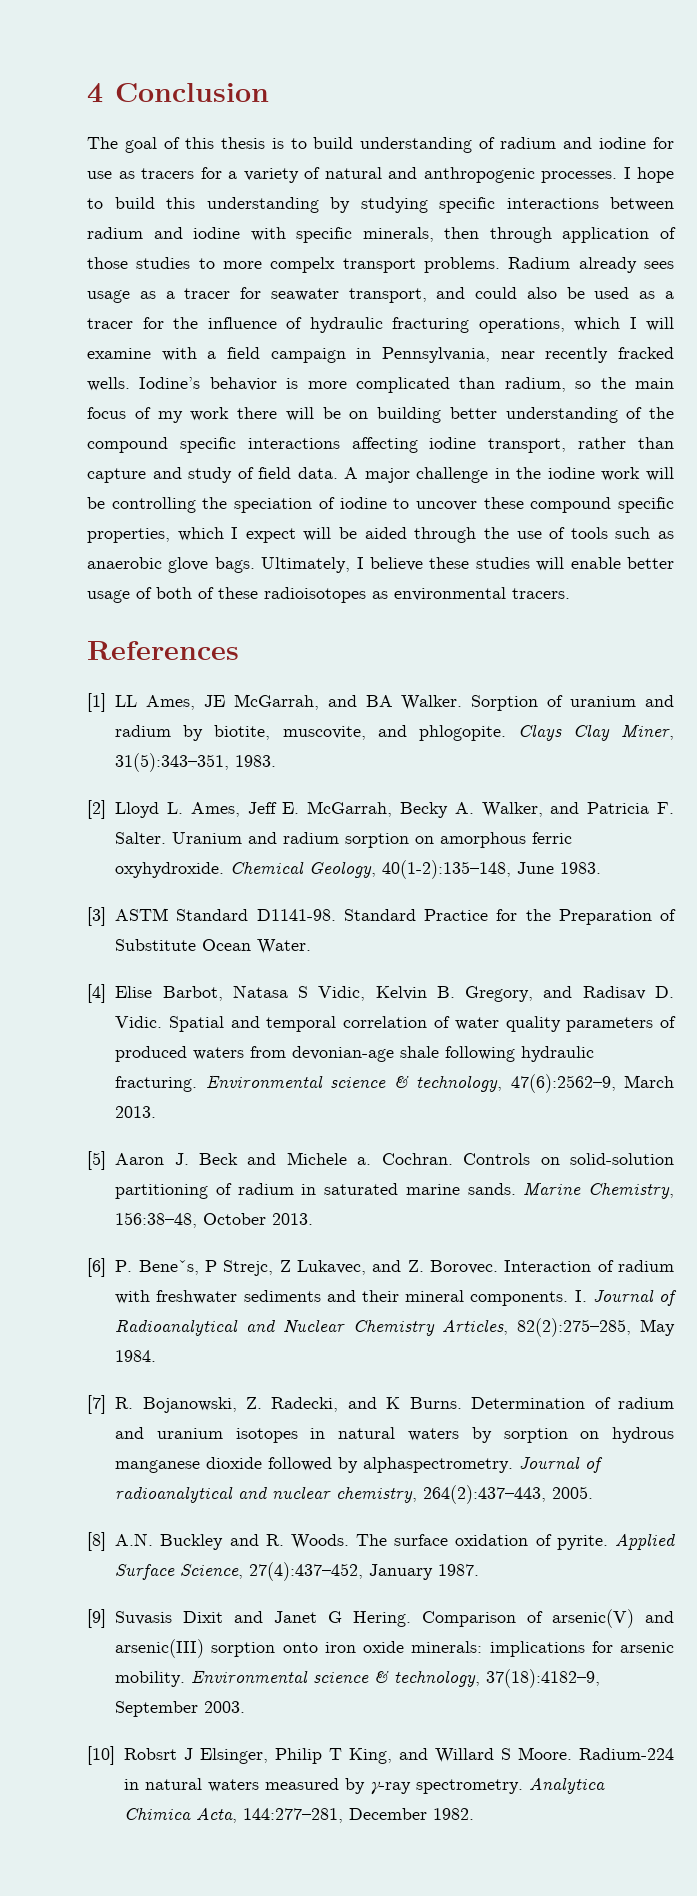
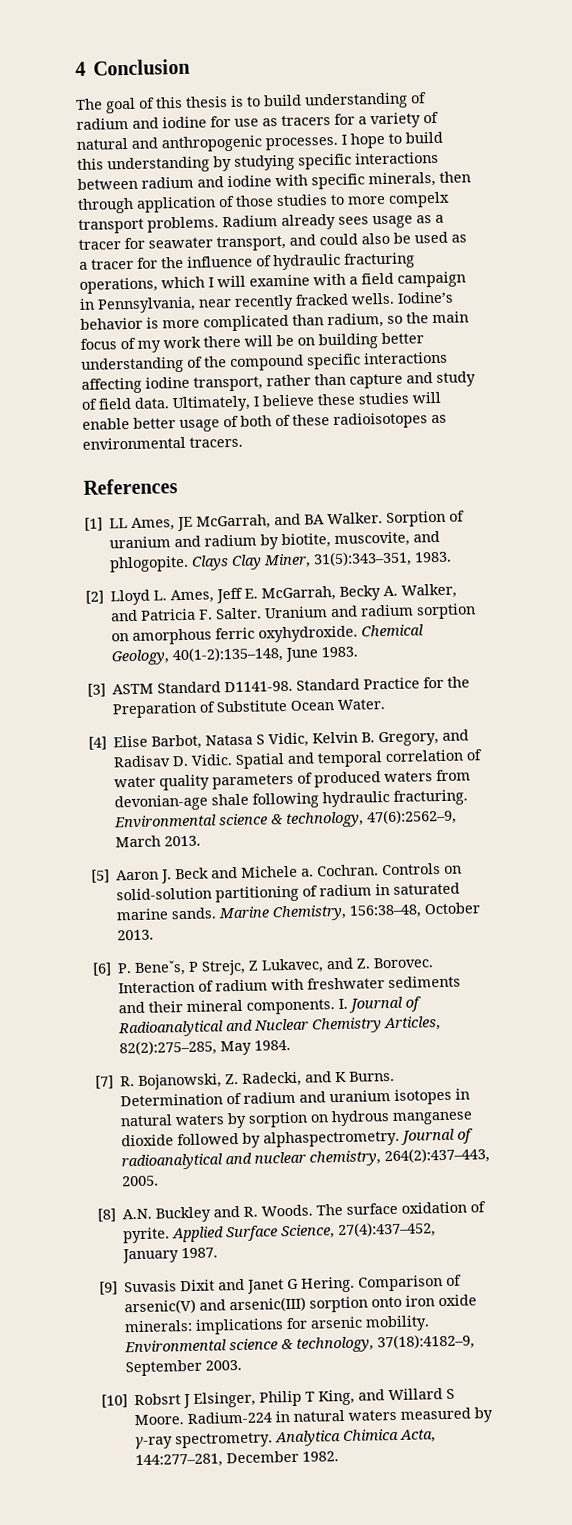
[344,467,674,483] [87,497,674,513] [87,527,675,543] [87,557,255,573] A major challenge in the iodine work will be controlling the speciation of iodine to uncover these compound specific properties, which I expect will be aided through the use of tools such as anaerobic glove bags. -> (170, 403) none

